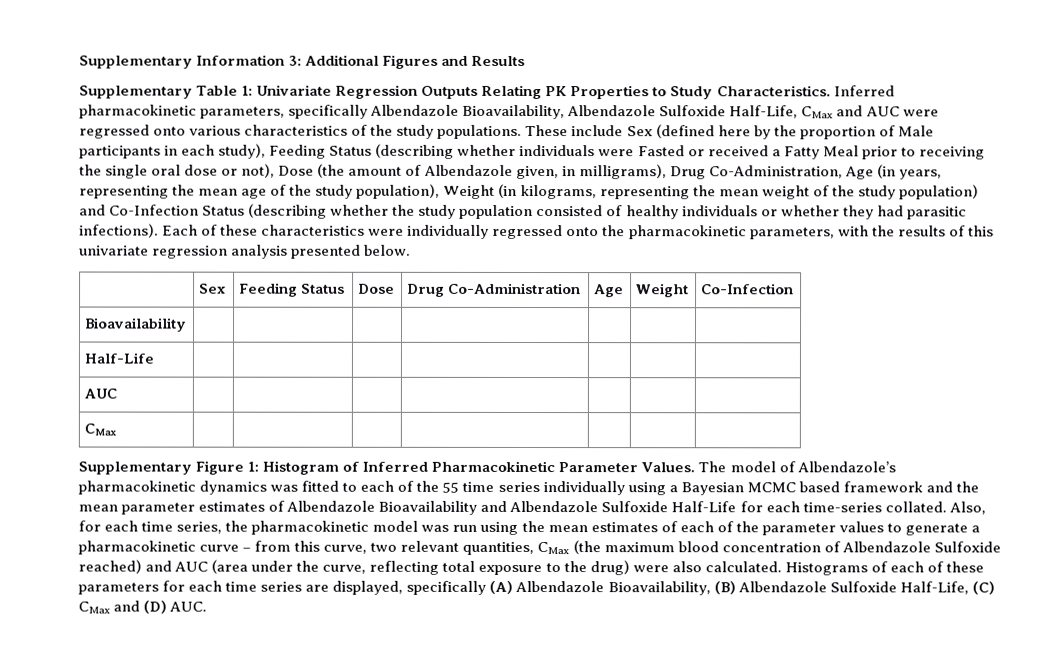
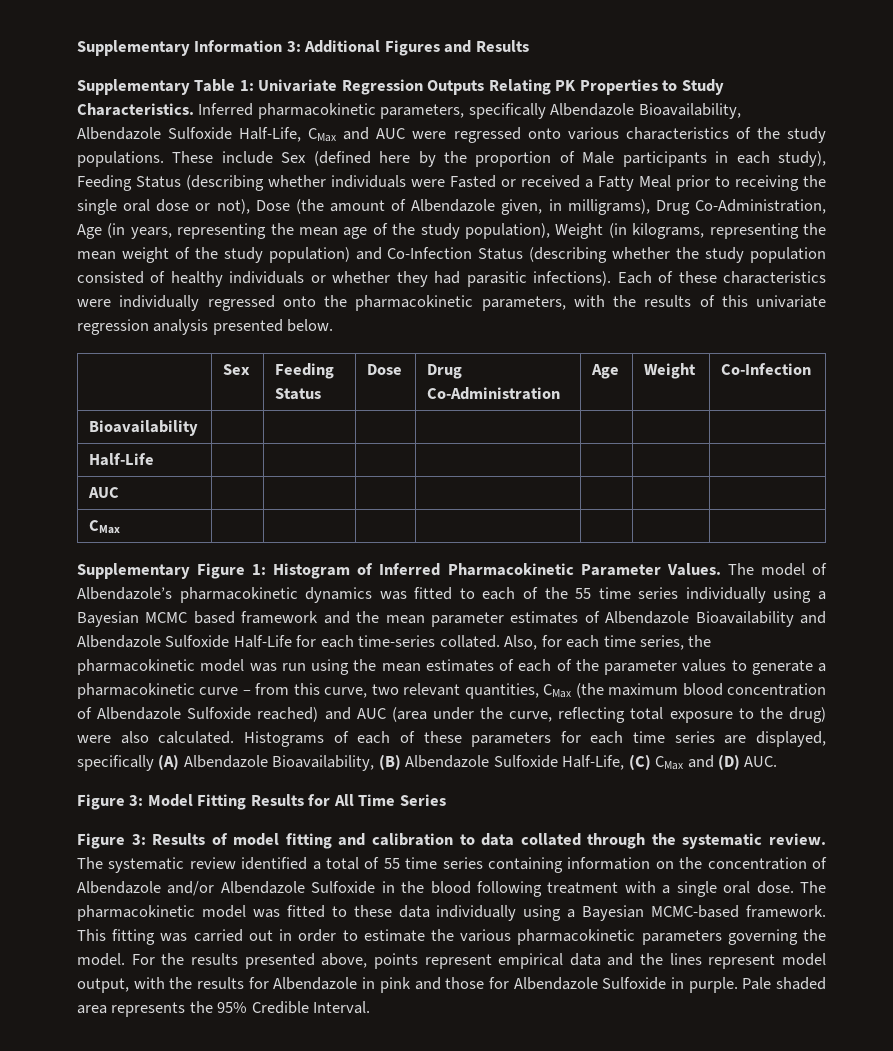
(208, 606) none -> [77,794,446,810] [77,833,826,849] [77,857,827,873] [77,881,827,897] [77,905,826,921] [77,929,826,945] [77,953,826,969] [77,977,826,993] [77,1001,371,1017] // Figure 3: Model Fitting Results for All Time Series // Figure 3: Results of model fitting and calibration to data collated through the systematic review. The systematic review identified a total of 55 time series containing information on the concentration of Albendazole and/or Albendazole Sulfoxide in the blood following treatment with a single oral dose. The pharmacokinetic model was fitted to these data individually using a Bayesian MCMC-based framework. This fitting was carried out in order to estimate the various pharmacokinetic parameters governing the model. For the results presented above, points represent empirical data and the lines represent model output, with the results for Albendazole in pink and those for Albendazole Sulfoxide in purple. Pale shaded area represents the 95% Credible Interval.

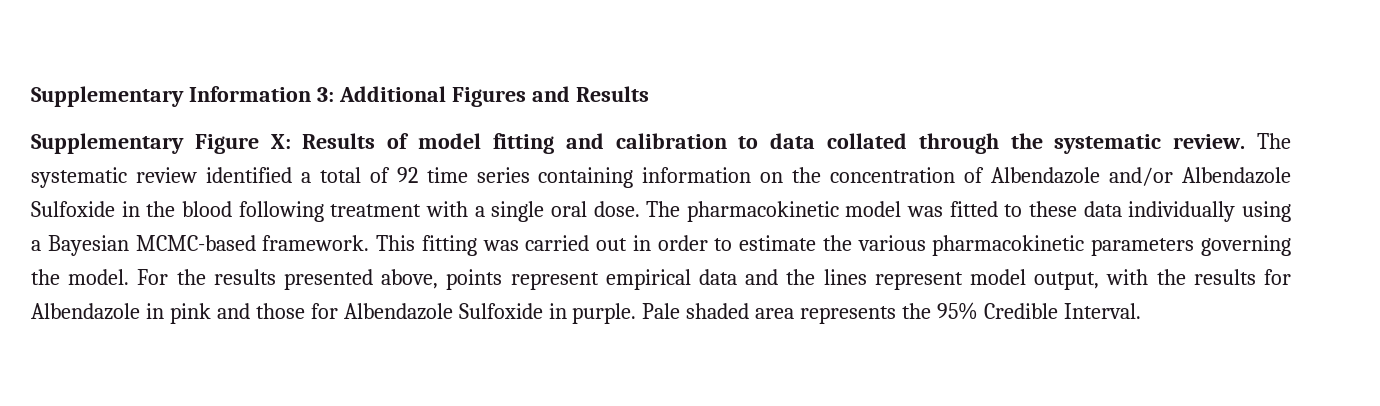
[194,79,724,95] [77,103,741,119] [77,127,827,143] [77,151,827,167] [77,175,826,191] [77,199,826,215] [77,223,826,239] [77,247,826,263] [77,271,826,287] [77,295,826,311] [77,319,334,335] [223,364,251,375] [275,363,335,379] [275,388,322,400] [367,364,403,375] [427,364,463,379] [427,387,561,400] [591,364,620,379] [644,363,697,379] [721,363,812,375] [89,420,199,436] [89,453,155,466] [88,487,120,498] [89,520,121,534] [77,563,827,579] [77,587,826,603] [77,611,826,627] [77,635,712,650] [77,659,826,675] [77,683,826,699] [77,707,826,723] [77,731,826,747] [77,754,778,771] [77,794,446,810] [77,833,146,849] Table 1: Univariate Regression Outputs Relating PK Properties to Study Characteristics. Inferred pharmacokinetic parameters, specifically Albendazole Bioavailability, Albendazole Sulfoxide Half-Life, CMax and AUC were regressed onto various characteristics of the study populations. These include Sex (defined here by the proportion of Male participants in each study), Feeding Status (describing whether individuals were Fasted or received a Fatty Meal prior to receiving the single oral dose or not), Dose (the amount of Albendazole given, in milligrams), Drug Co-Administration, Age (in years, representing the mean age of the study population), Weight (in kilograms, representing the mean weight of the study population) and Co-Infection Status (describing whether the study population consisted of healthy individuals or whether they had parasitic infections). Each of these characteristics were individually regressed onto the pharmacokinetic parameters, with the results of this univariate regression analysis presented below. // | Sex | Feeding Status | Dose | Drug Co-Administration | Age | Weight | Co-Infection // Bioavailability | | | | | | | // Half-Life | | | | | | | // AUC | | | | | | | // CMax | | | | | | | // Supplementary Figure 1: Histogram of Inferred Pharmacokinetic Parameter Values. The model of Albendazole’s pharmacokinetic dynamics was fitted to each of the 55 time series individually using a Bayesian MCMC based framework and the mean parameter estimates of Albendazole Bioavailability and Albendazole Sulfoxide Half-Life for each time-series collated. Also, for each time series, the pharmacokinetic model was run using the mean estimates of each of the parameter values to generate a pharmacokinetic curve – from this curve, two relevant quantities, CMax (the maximum blood concentration of Albendazole Sulfoxide reached) and AUC (area under the curve, reflecting total exposure to the drug) were also calculated. Histograms of each of these parameters for each time series are displayed, specifically (A) Albendazole Bioavailability, (B) Albendazole Sulfoxide Half-Life, (C) CMax and (D) AUC. // Figure 3: Model Fitting Results for All Time Series // Figure 3: -> [194,134,291,154] Figure X:
[383,858,400,869] 55 -> [396,167,418,183] 92

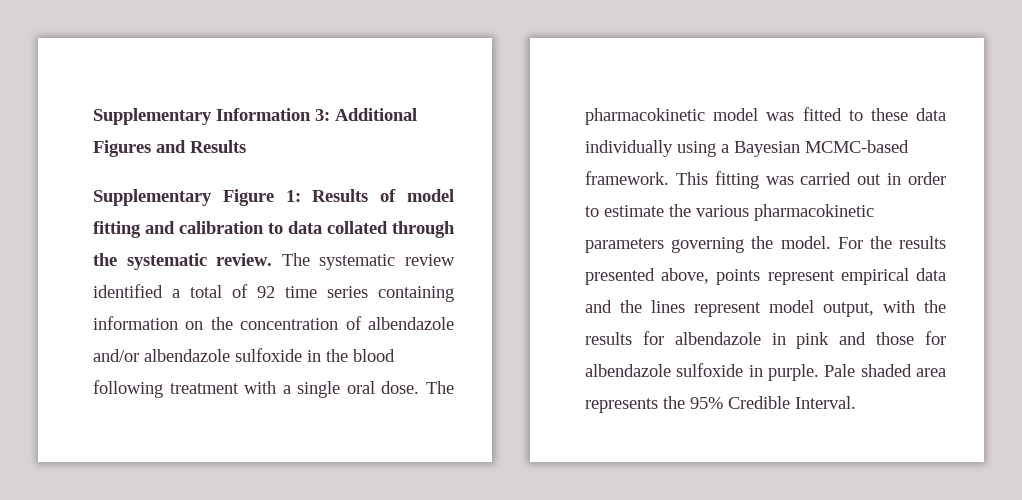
[270,134,291,149] X: -> [285,190,301,202] 1:
[991,167,1292,186] [31,201,115,217] Albendazole and/or Albendazole Sulfoxide -> [368,317,454,330] [93,348,302,362] albendazole and/or albendazole sulfoxide
[31,303,140,320] Albendazole -> [674,332,761,345] albendazole
[343,303,543,320] Albendazole Sulfoxide -> [585,363,744,377] albendazole sulfoxide

